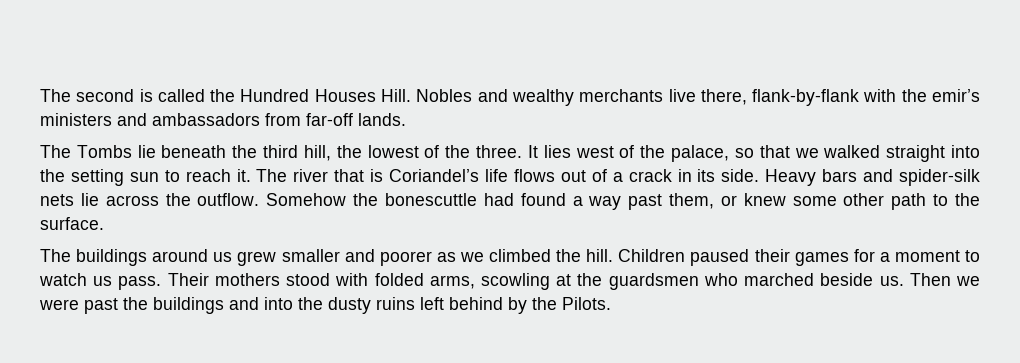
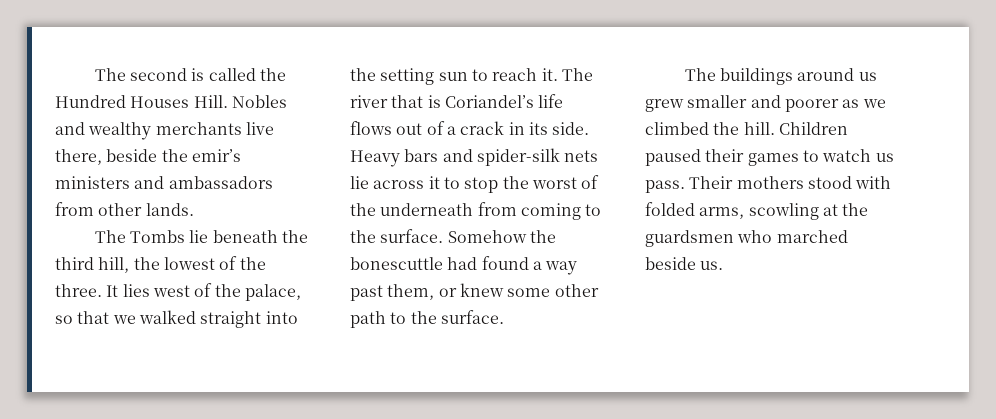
[752,89,897,106] flank-by-flank with -> [106,149,158,162] beside
[306,113,353,126] far-off -> [98,203,143,216] other
[165,193,260,206] the outflow. -> [428,175,600,193] [350,202,602,220] [350,229,444,243] it to stop the worst of the underneath from coming to the surface.
[853,249,960,262] for a moment -> (799, 159) none
[909,273,980,286] [39,297,611,314] Then we were past the buildings and into the dusty ruins left behind by the Pilots. -> (724, 265) none

